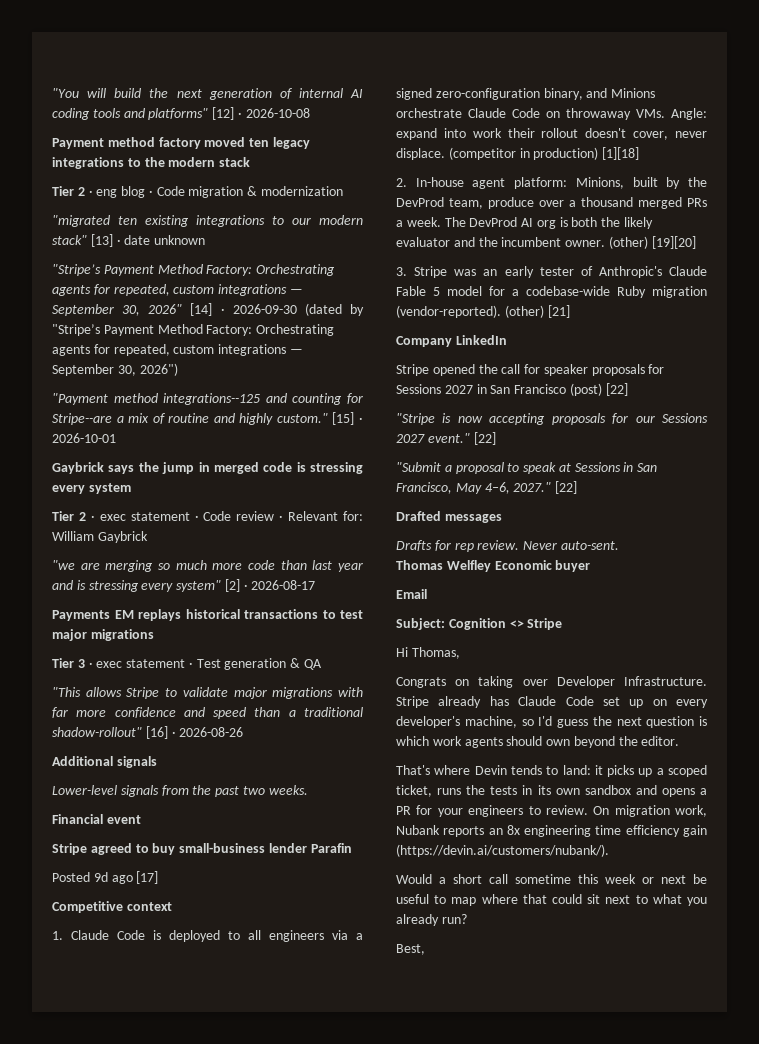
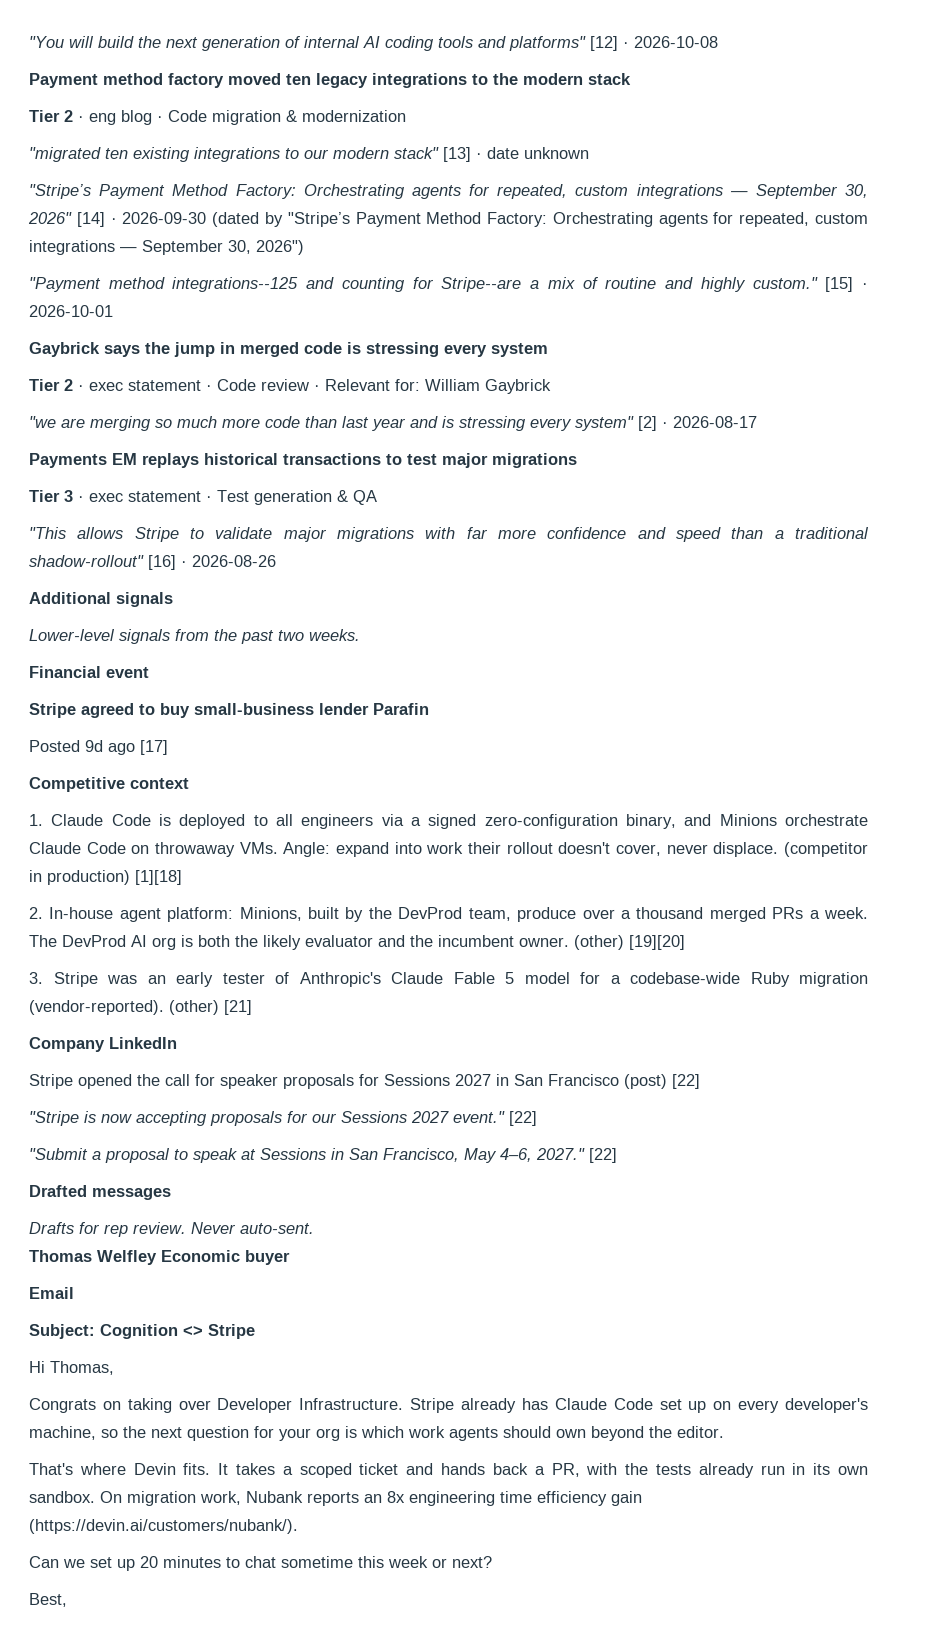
[538,716,588,728] I'd guess -> (118, 1433) none
(695, 722) none -> [254,1426,340,1441] for your org
[510,765,707,777] [396,785,707,797] [396,805,588,817] tends to land: it picks up a scoped ticket, runs the tests in its own sandbox and opens a PR for your engineers to review. -> [183,1463,869,1478] [29,1491,95,1503] fits. It takes a scoped ticket and hands back a PR, with the tests already run in its own sandbox.
[396,874,707,884] [396,894,707,906] [396,914,467,926] Would a short call sometime this week or next be useful to map where that could sit next to what you already run? -> [29,1556,492,1571] Can we set up 20 minutes to chat sometime this week or next?

